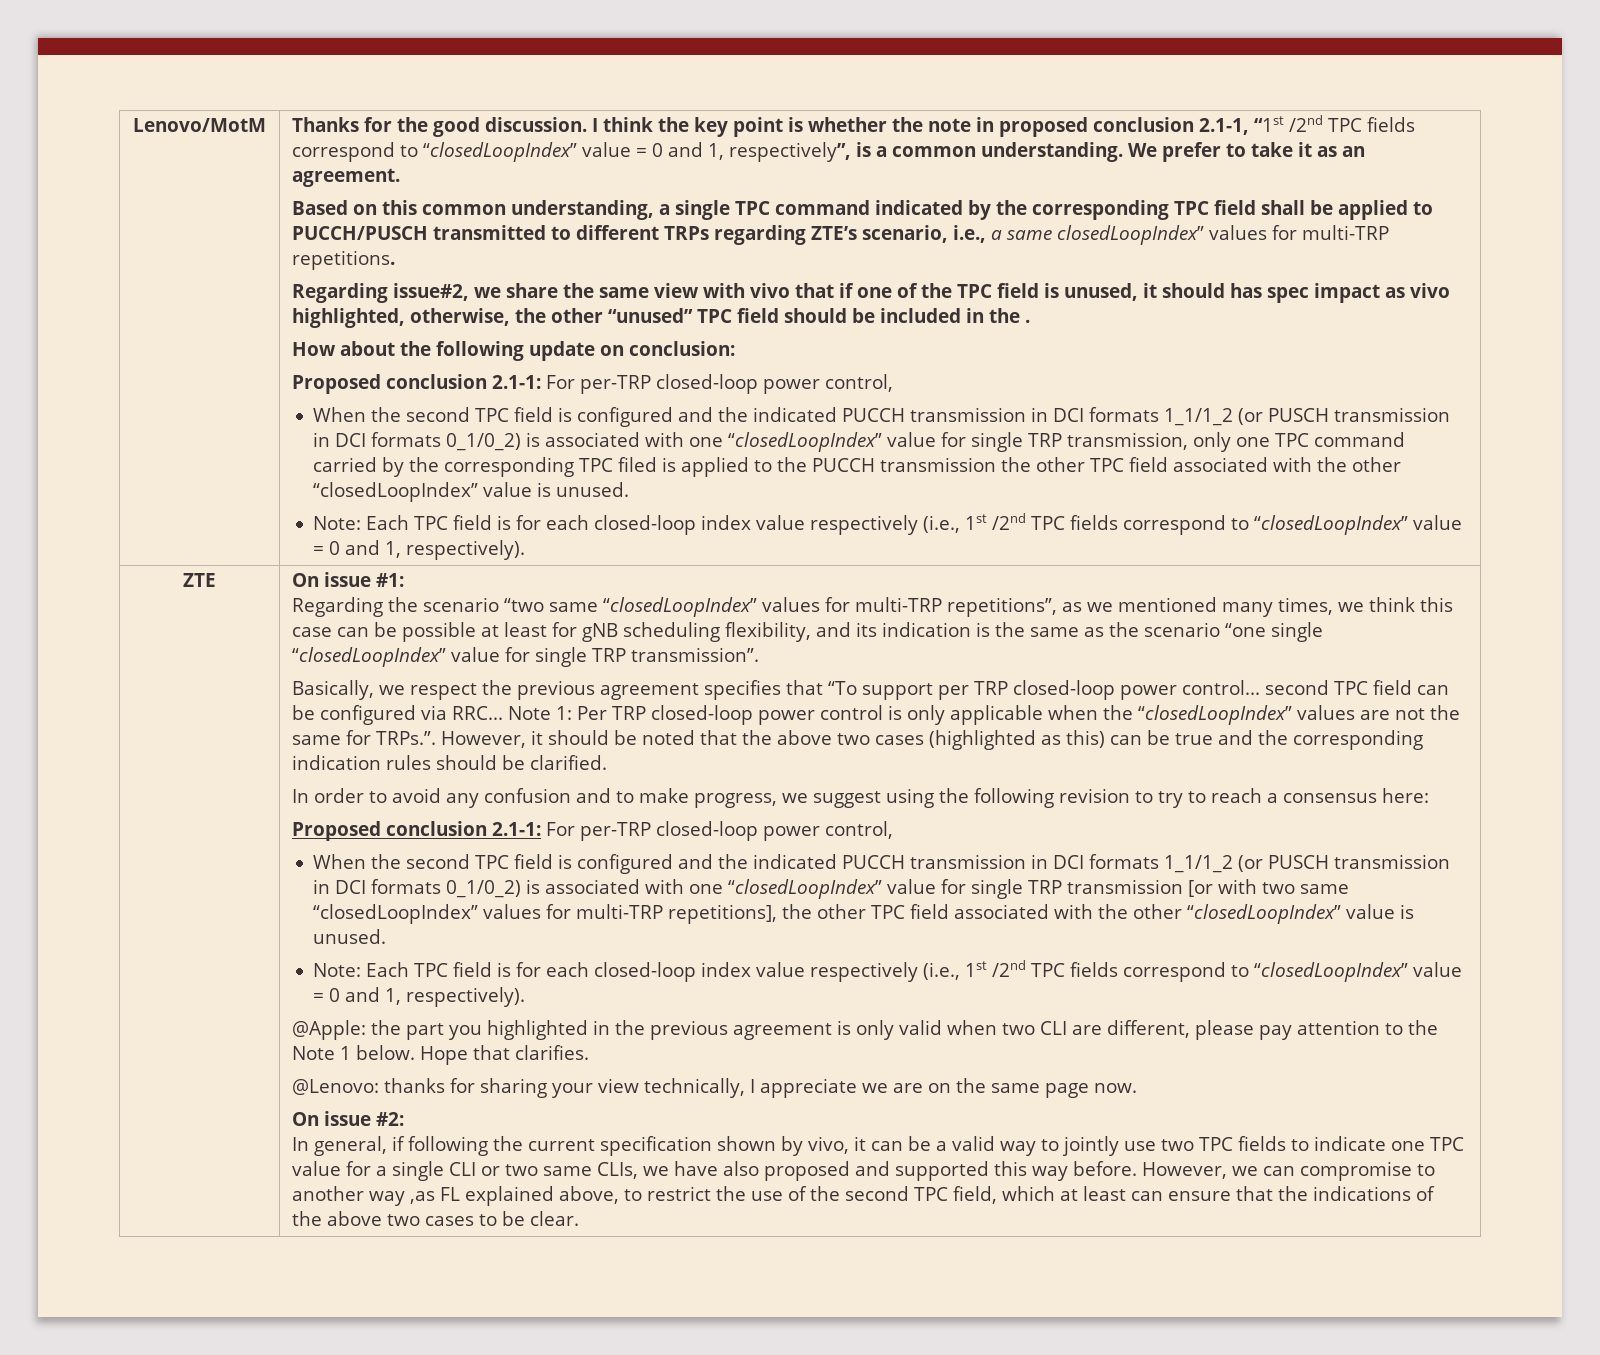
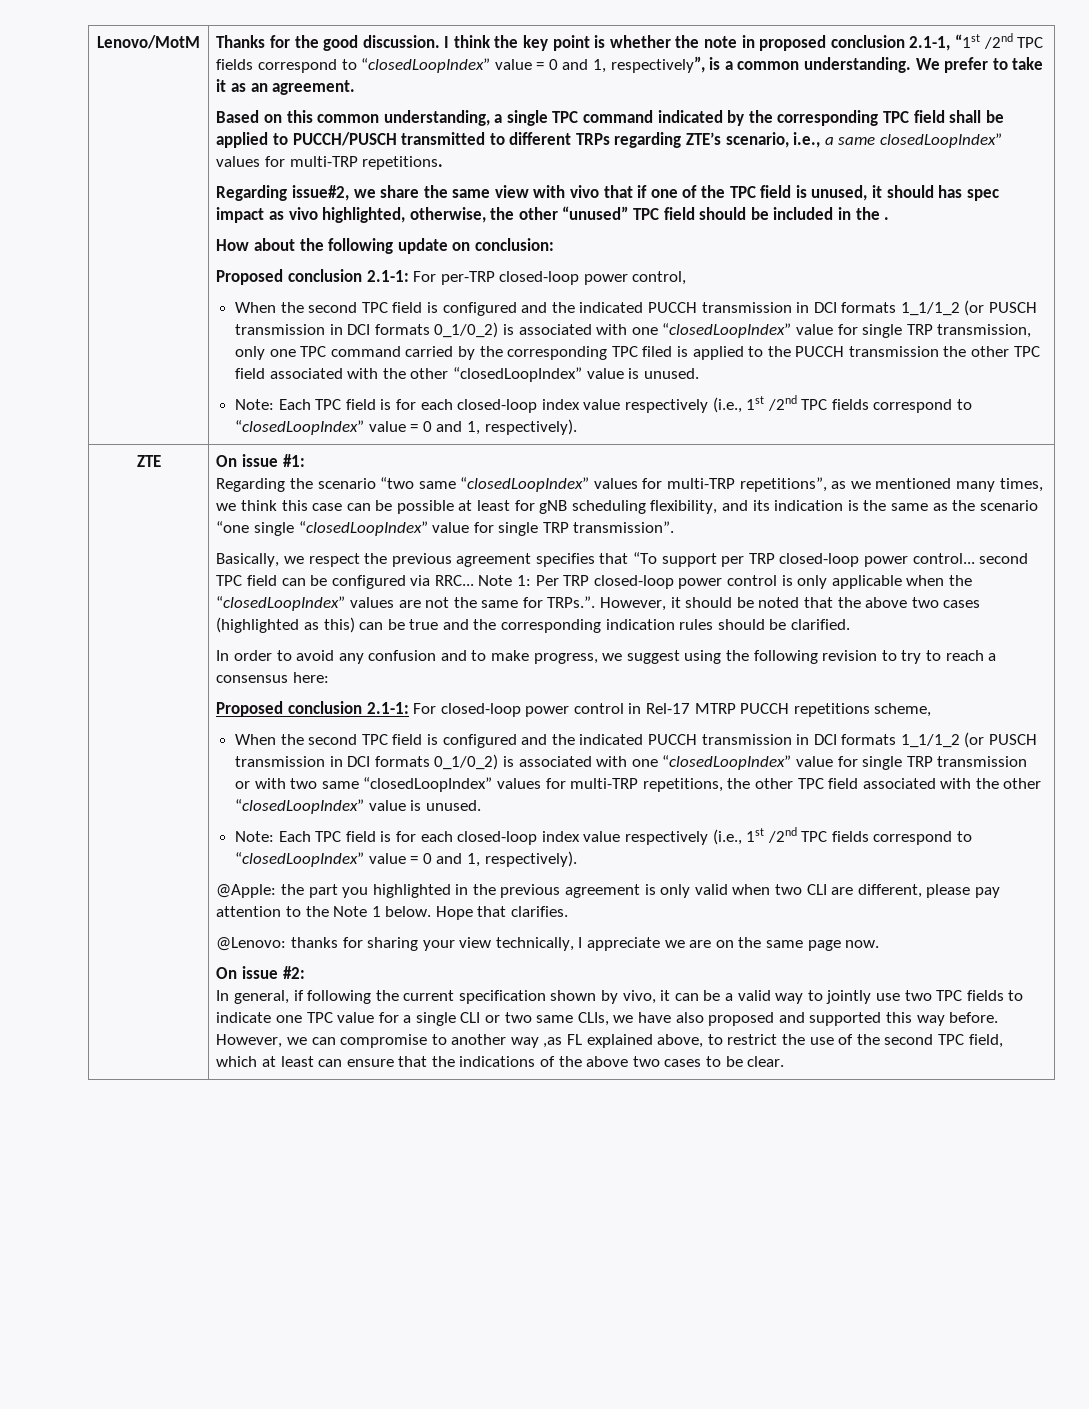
[580,821,894,841] per-TRP closed-loop power control, -> [440,703,932,717] closed-loop power control in Rel-17 MTRP PUCCH repetitions scheme,
[1187,880,1213,897] [or -> [235,781,251,789] or
[667,904,777,924] repetitions], -> [642,778,723,792] repetitions,

